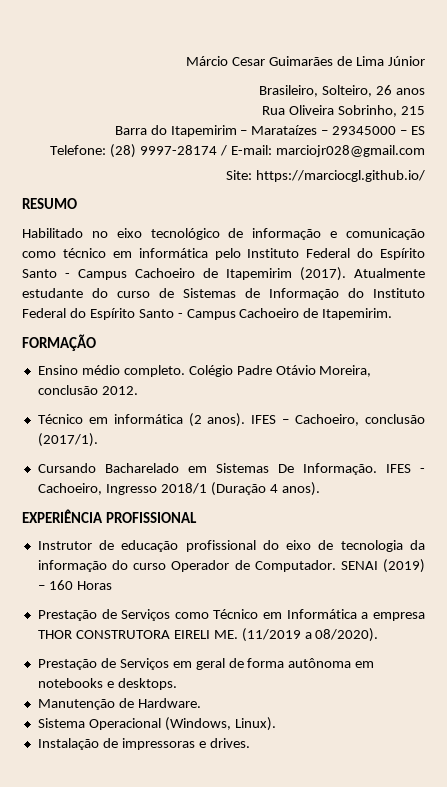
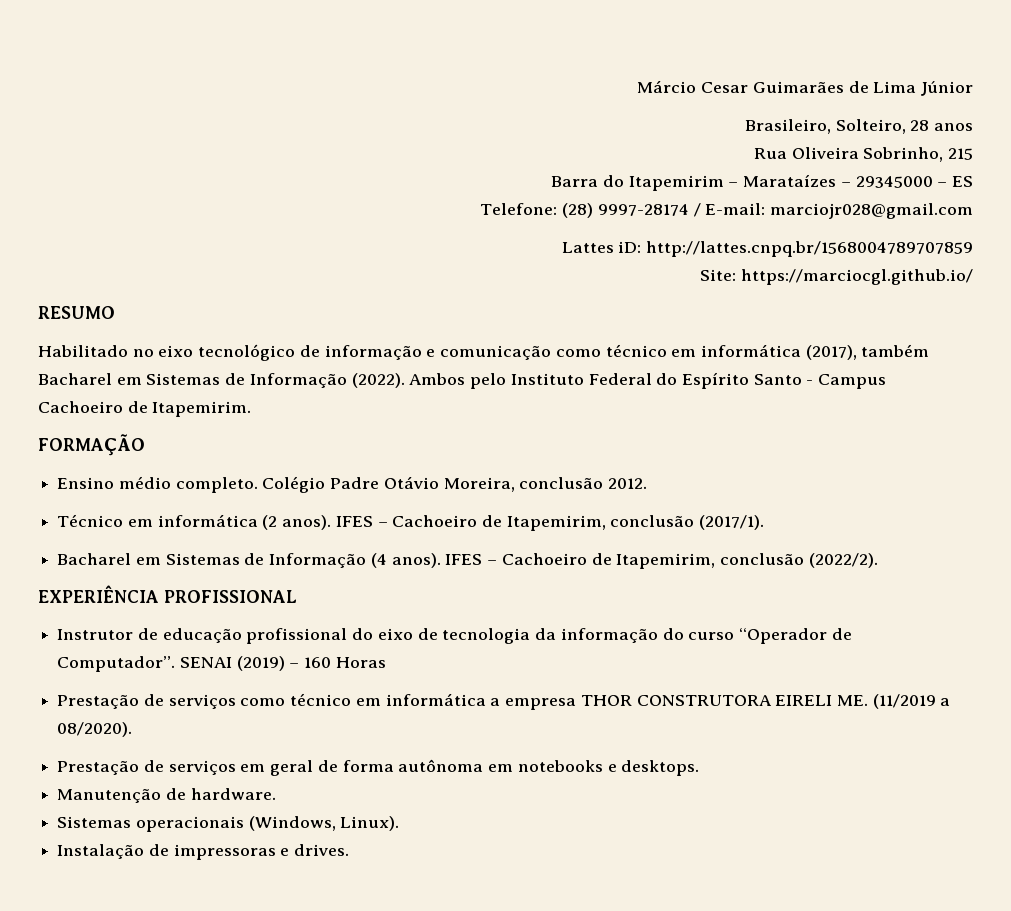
[376,85,393,95] 26 -> [910,120,930,131] 28
(425, 151) none -> [561,241,974,257] // Lattes iD: http://lattes.cnpq.br/1568004789707859
[214,248,425,260] [22,267,425,281] [22,288,364,300] pelo Instituto Federal do Espírito Santo - Campus Cachoeiro de Itapemirim (2017). Atualmente estudante do curso de Sistemas de Informação do -> [805,344,930,360] [38,373,507,389] (2017), também Bacharel em Sistemas de Informação (2022). Ambos pelo
[295,414,360,426] Cachoeiro, -> [392,515,606,531] Cachoeiro de Itapemirim,
[37,463,426,475] [37,482,320,496] Cursando Bacharelado em Sistemas De Informação. IFES - Cachoeiro, Ingresso 2018/1 (Duração 4 anos). -> [57,553,878,569] Bacharel em Sistemas de Informação (4 anos). IFES – Cachoeiro de Itapemirim, conclusão (2022/2).
[171,560,336,572] Operador de Computador. -> [738,628,852,644] [57,656,176,672] “Operador de Computador”.
[121,609,357,621] Serviços como Técnico em Informática -> [168,693,486,709] serviços como técnico em informática
[119,658,169,670] Serviços -> [168,760,236,775] serviços
[137,698,201,708] [37,718,161,730] Hardware. // Sistema Operacional -> [190,788,276,800] [57,816,244,832] hardware. // Sistemas operacionais

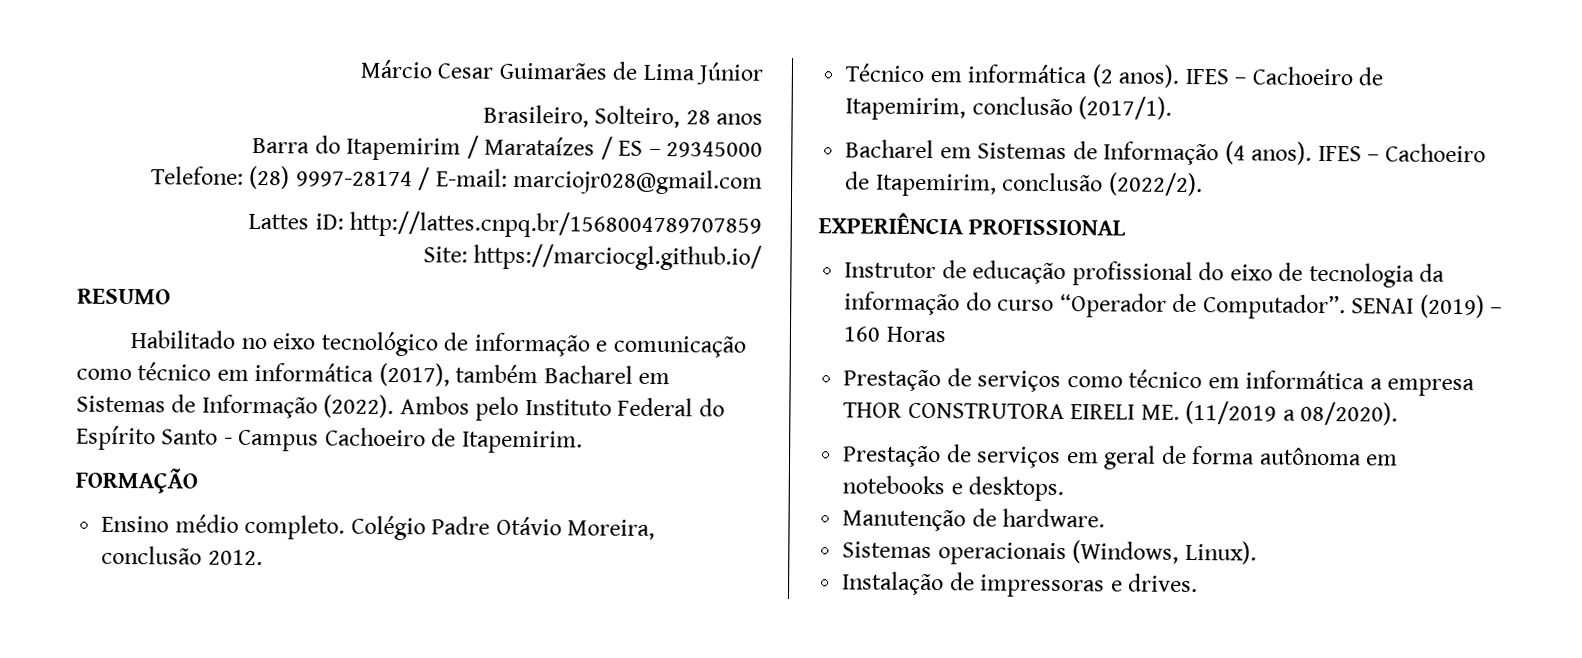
[753,147,974,162] // Rua Oliveira Sobrinho, 215 -> (763, 119) none
[728,174,837,187] – Marataízes -> [466,135,644,160] / Marataízes / ES
[937,176,974,187] – ES -> (764, 149) none

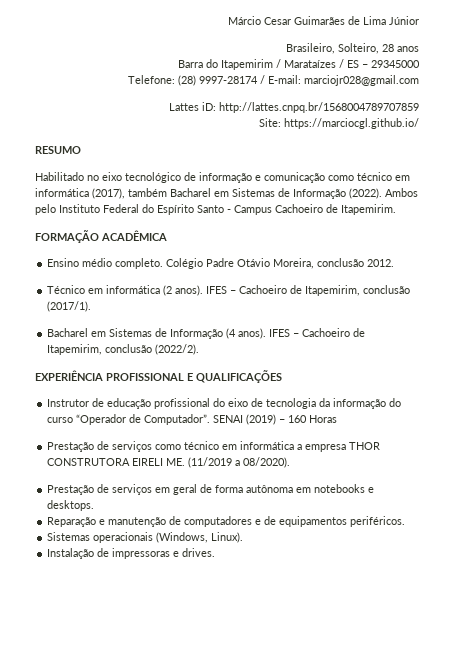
(198, 480) none -> [101,230,167,241] ACADÊMICA
(1127, 227) none -> [187,370,282,383] E QUALIFICAÇÕES
[842,508,1106,532] Manutenção de hardware. -> [47,516,406,527] Reparação e manutenção de computadores e de equipamentos periféricos.

